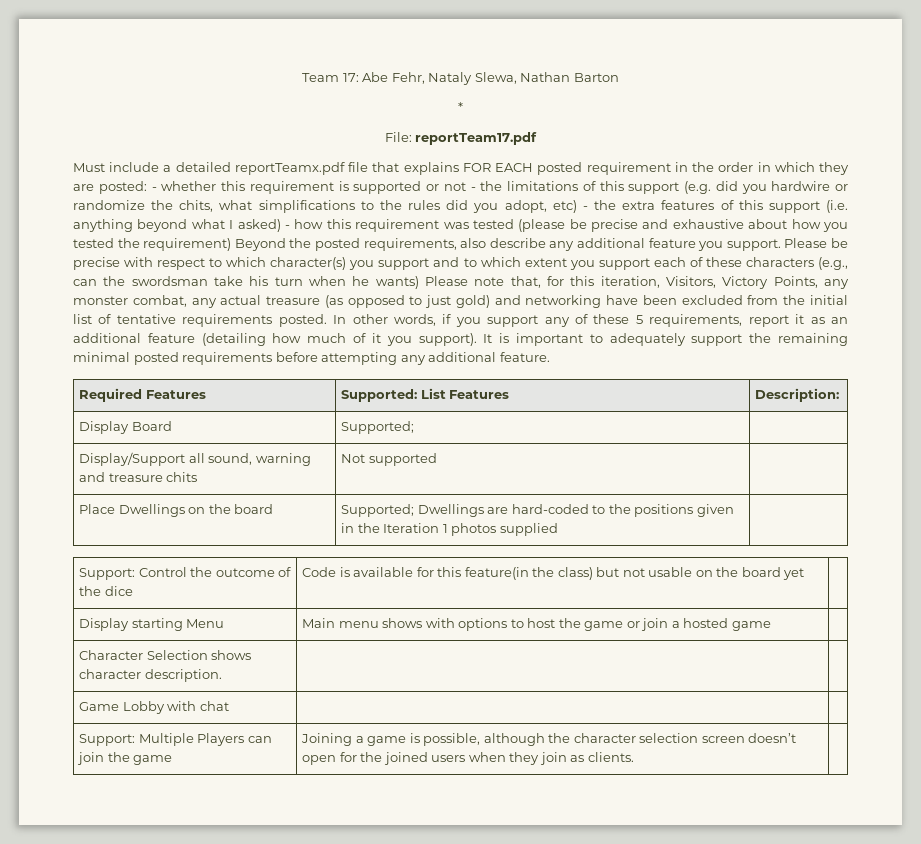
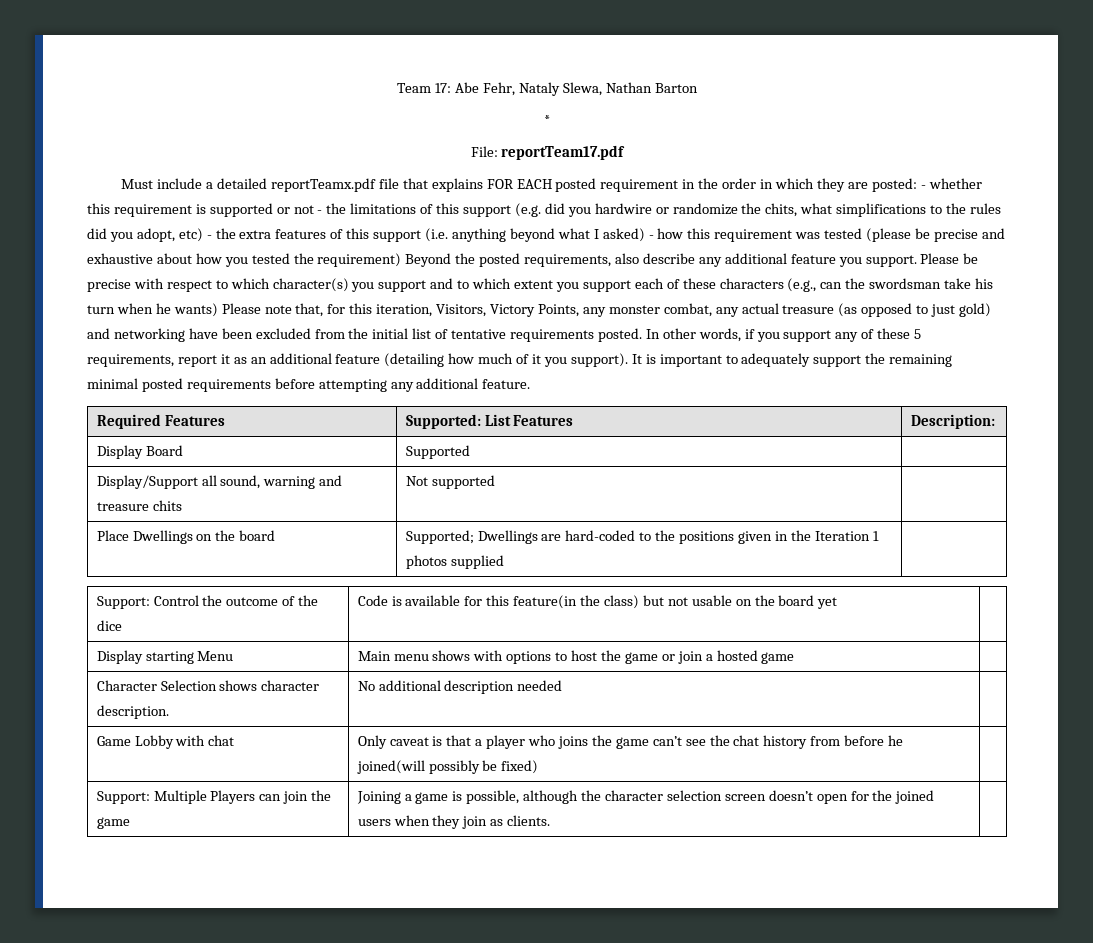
[341,421,415,434] Supported; -> [405,445,470,459] Supported
(222, 675) none -> [357,680,563,694] No additional description needed
(229, 706) none -> [357,735,904,749] [356,760,539,774] Only caveat is that a player who joins the game can’t see the chat history from before he joined(will possibly be fixed)

